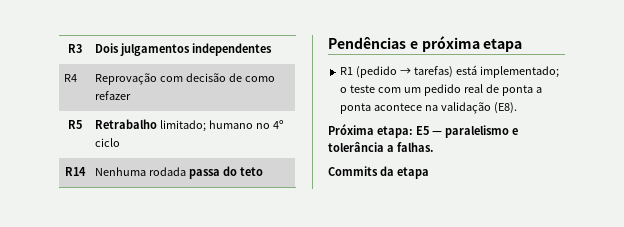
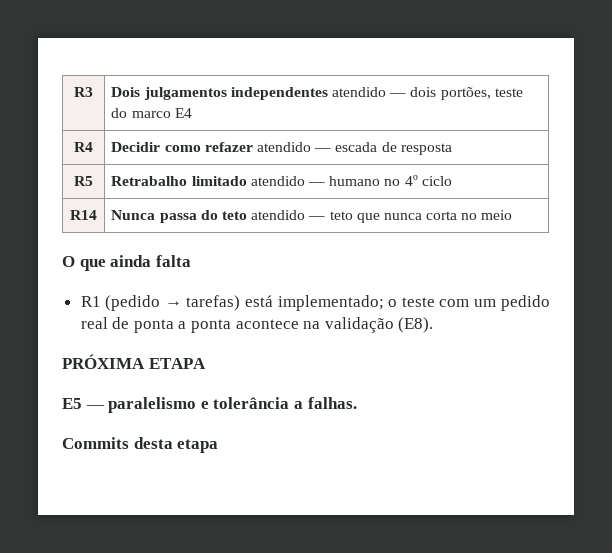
[64,74,78,82] [95,73,276,85] [95,91,132,100] // R4 | Reprovação com decisão de como refazer -> [332,87,523,100] [111,108,192,118] [74,142,93,152] [111,142,452,155] atendido — dois portões, teste do marco E4 // R4 | Decidir como refazer atendido — escada de resposta
[160,120,207,132] limitado; -> [191,176,326,186] limitado atendido —
[95,167,187,176] Nenhuma rodada -> [111,210,156,220] Nunca
[328,36,523,52] // Pendências e próxima etapa -> [251,210,513,223] [62,255,191,271] atendido — teto que nunca corta no meio // O que ainda falta
[328,124,413,138] Próxima etapa: -> [62,354,206,369] PRÓXIMA ETAPA //
[379,166,394,176] da -> [133,437,173,449] desta

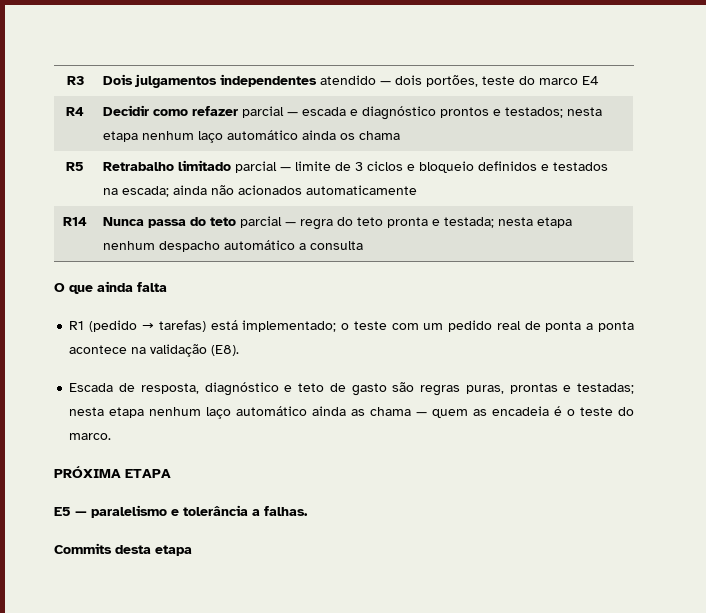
[257,142,312,152] atendido -> [242,106,285,118] parcial
[381,142,452,155] [74,176,93,186] [111,175,452,186] de resposta // R5 | Retrabalho limitado atendido — humano no 4º ciclo -> [350,106,603,120] [103,130,401,143] [66,162,84,171] [103,160,609,173] [103,185,418,197] e diagnóstico prontos e testados; nesta etapa nenhum laço automático ainda os chama // R5 | Retrabalho limitado parcial — limite de 3 ciclos e bloqueio definidos e testados na escada; ainda não acionados automaticamente
[251,210,513,223] atendido — teto que nunca corta no meio -> [240,216,573,230] [103,240,364,252] parcial — regra do teto pronta e testada; nesta etapa nenhum despacho automático a consulta
(434, 325) none -> [69,382,635,396] [69,406,635,419] [69,433,112,440] // Escada de resposta, diagnóstico e teto de gasto são regras puras, prontas e testadas; nesta etapa nenhum laço automático ainda as chama — quem as encadeia é o teste do marco.

